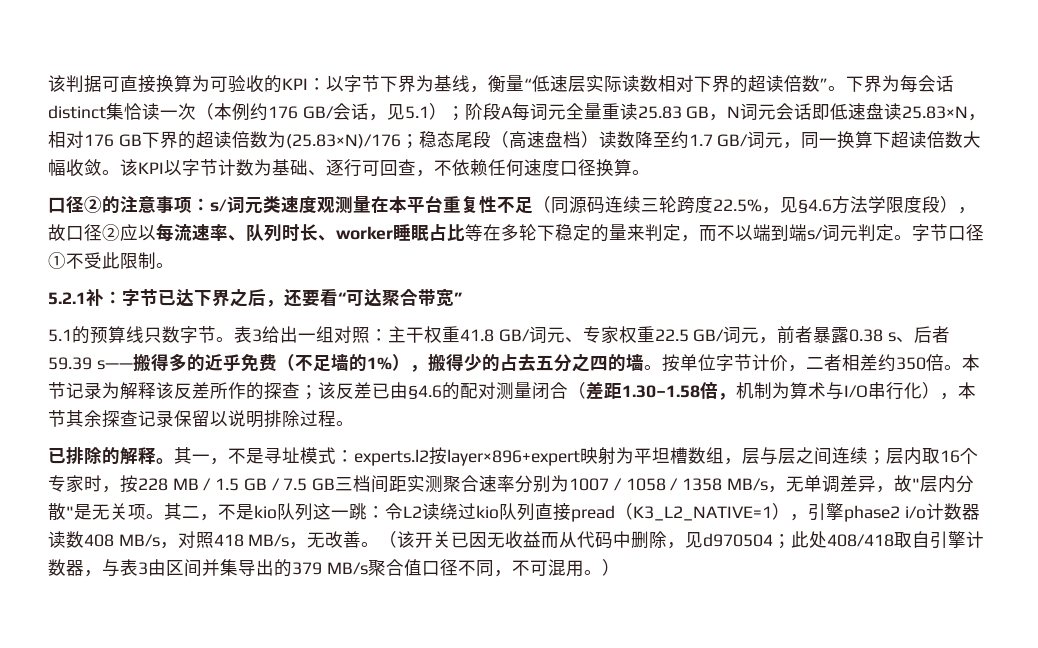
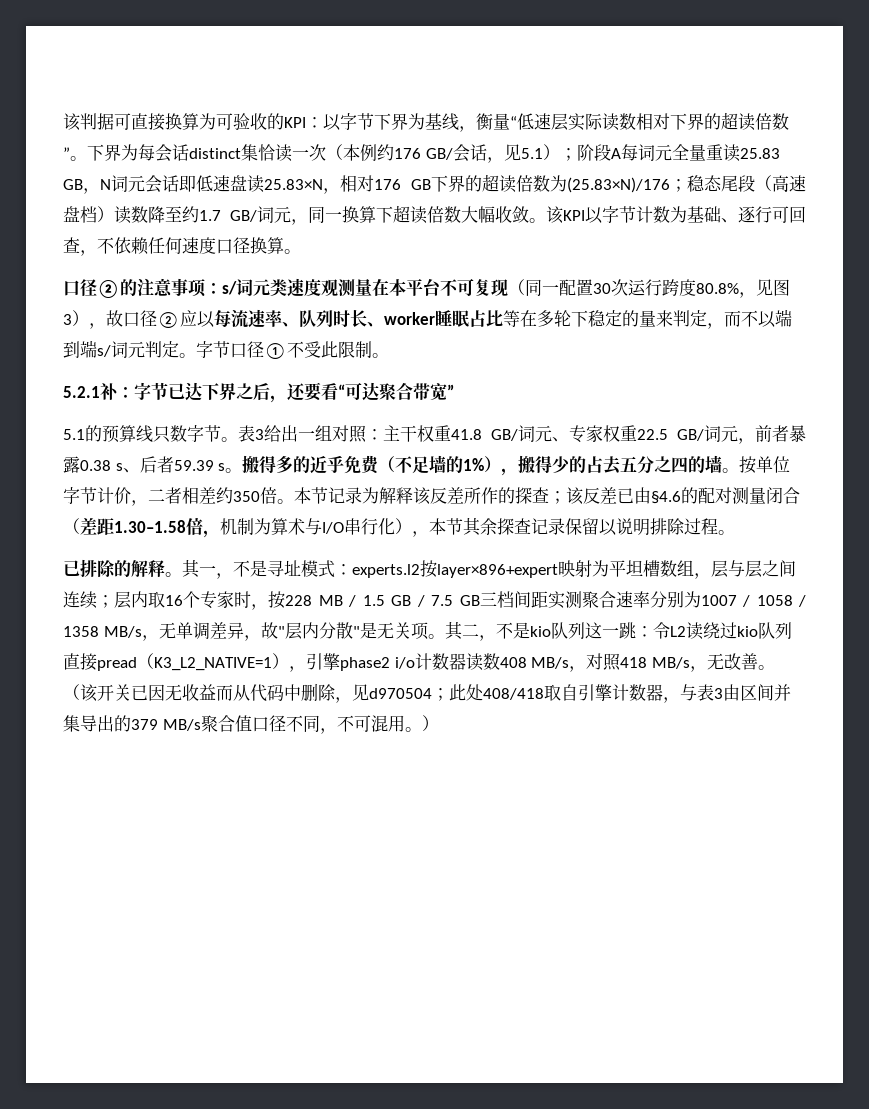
[443,195,940,214] 重复性不足（同源码连续三轮跨度22.5%，见§4.6方法学限度段 -> [440,278,790,298] [63,314,72,325] 不可复现（同一配置30次运行跨度80.8%，见图3
[96,360,133,370] s—— -> [218,463,243,473] s。

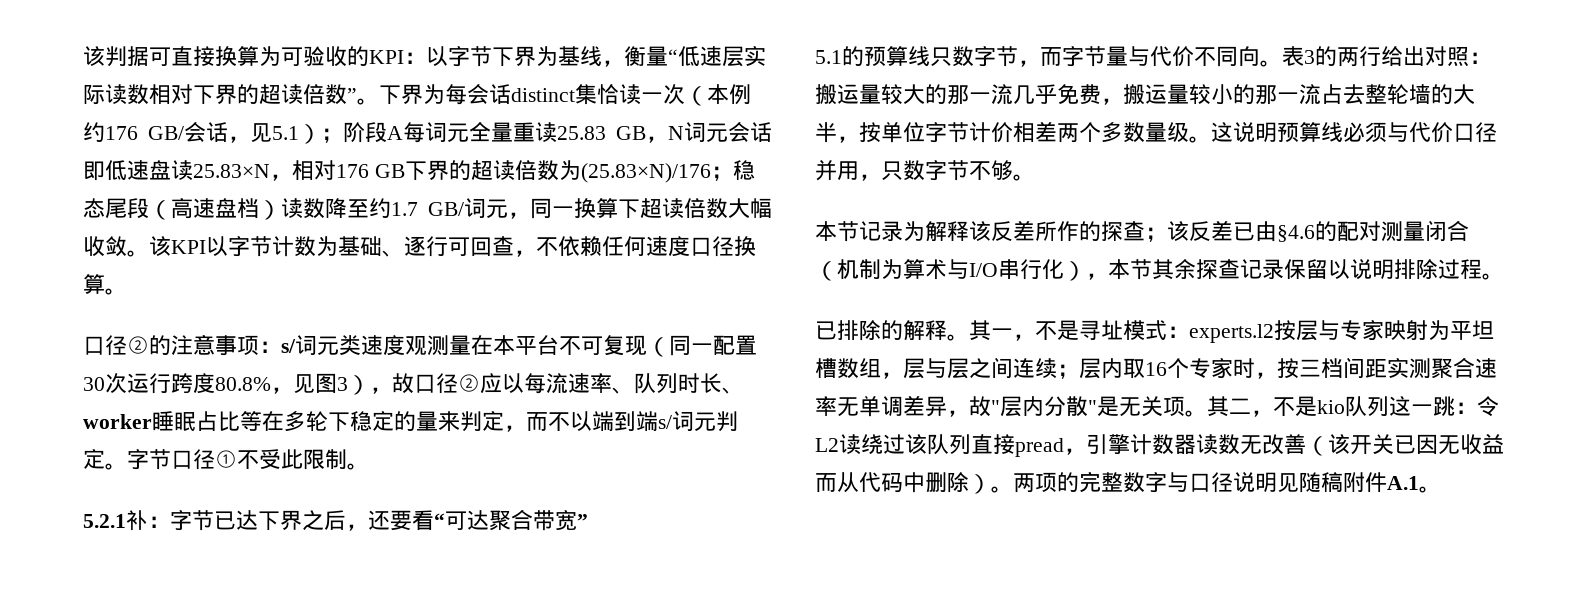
[221,425,806,444] [63,455,791,476] [63,487,294,506] 。表3给出一组对照：主干权重41.8 GB/词元、专家权重22.5 GB/词元，前者暴露0.38 s、后者59.39 s。搬得多的近乎免费（不足墙的1%），搬得少的占去五分之四的墙。按单位字节计价，二者相差约350倍。 -> [1018,46,1491,67] [815,84,1475,105] [815,121,1497,143] [815,160,1035,181] ，而字节量与代价不同向。表3的两行给出对照：搬运量较大的那一流几乎免费，搬运量较小的那一流占去整轮墙的大半，按单位字节计价相差两个多数量级。这说明预算线必须与代价口径并用，只数字节不够。 //
[80,517,220,538] 差距1.30–1.58倍， -> (837, 271) none
[437,564,558,578] layer×896+expert -> [1296,320,1384,341] 层与专家
[285,595,480,607] 228 MB / 1.5 GB / 7.5 GB -> (1299, 368) none
[649,591,806,608] [63,626,159,641] 分别为1007 / 1058 / 1358 MB/s， -> (837, 406) none
[736,626,758,637] kio -> [905,434,927,454] 该
[137,653,775,672] （K3_L2_NATIVE=1），引擎phase2 i/o计数器读数408 MB/s，对照418 MB/s，无改善。 -> [1064,434,1306,455] ，引擎计数器读数无改善
[335,684,791,703] [63,715,439,734] ，见d970504；此处408/418取自引擎计数器，与表3由区间并集导出的379 MB/s聚合值口径不同，不可混用。） -> [969,471,1441,494] ）。两项的完整数字与口径说明见随稿附件A.1。

